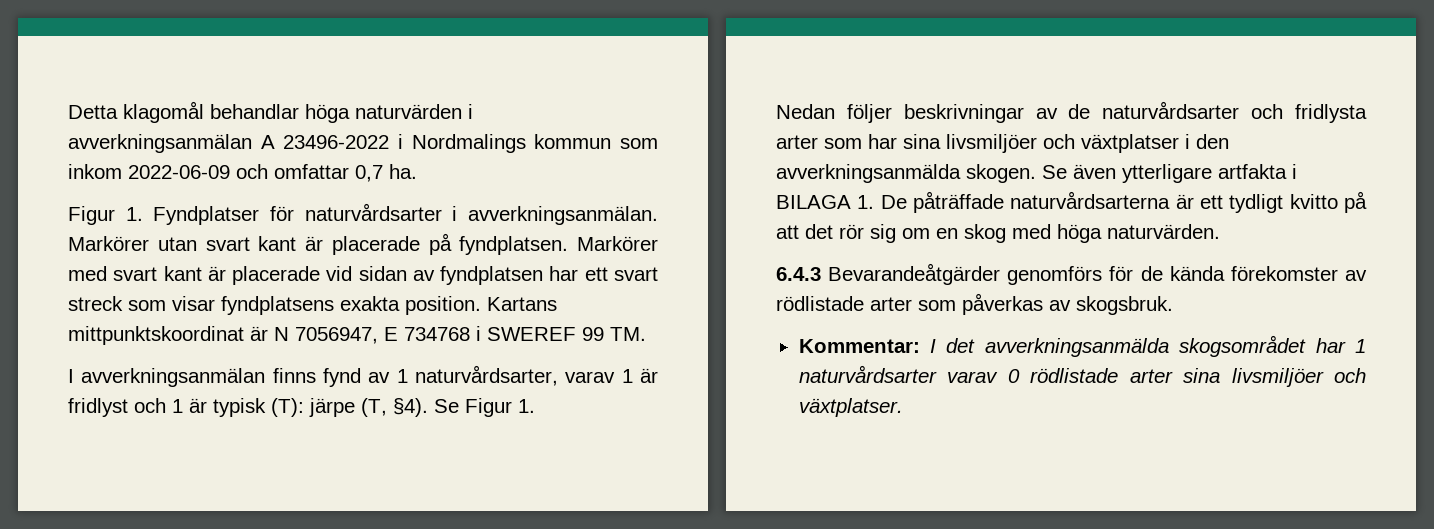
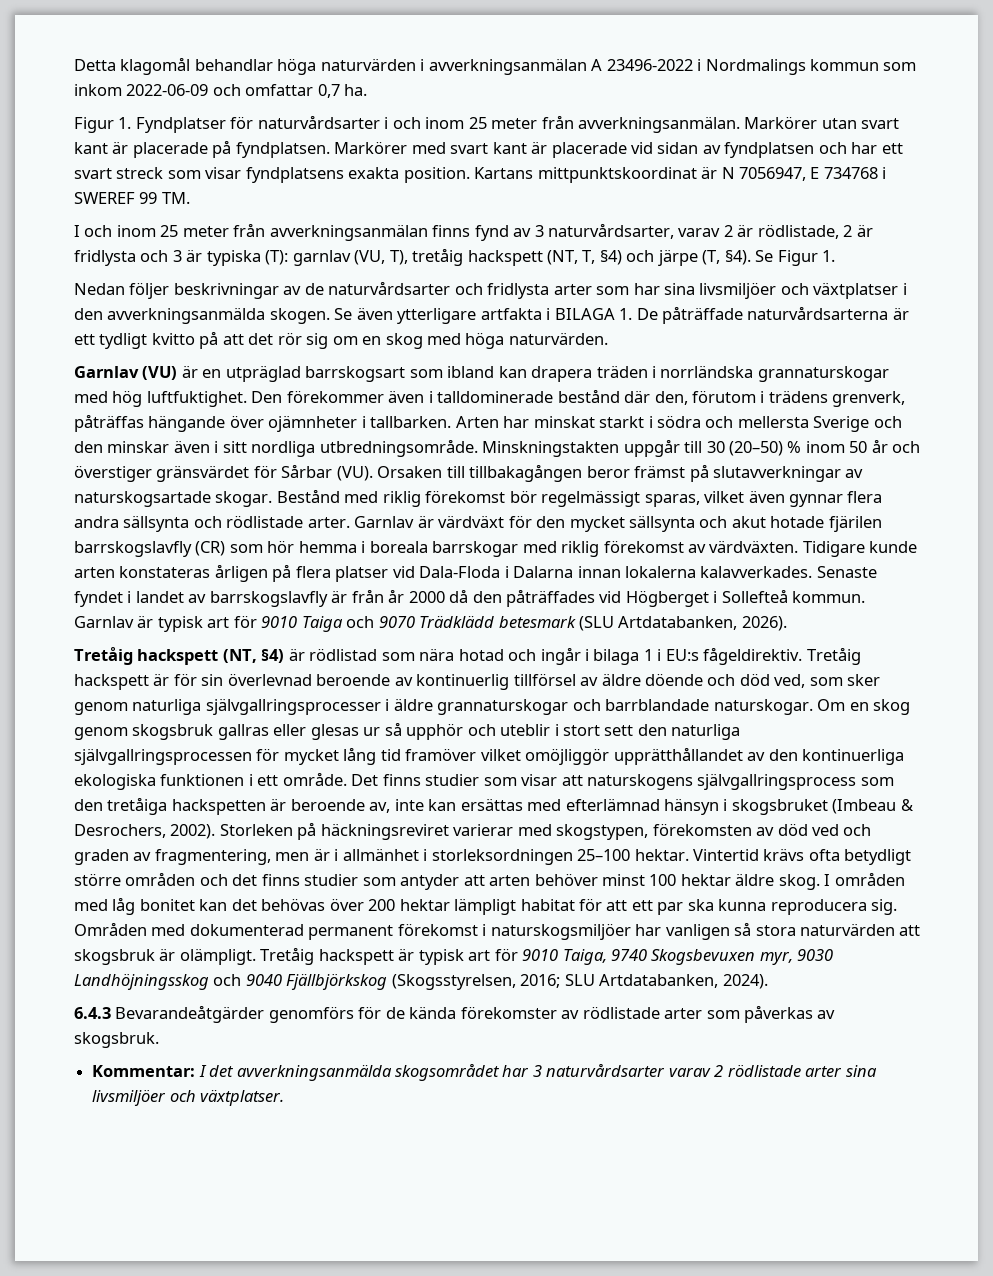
(458, 213) none -> [392,115,574,129] och inom 25 meter från
(544, 275) none -> [818,142,847,154] och
(74, 376) none -> [84,223,266,237] och inom 25 meter från
[396,369,408,383] 1 -> [534,225,544,237] 3
[621,368,658,383] [68,398,304,417] 1 är fridlyst och 1 är typisk (T): -> [723,224,873,239] [74,248,655,266] 2 är rödlistade, 2 är fridlysta och 3 är typiska (T): garnlav (VU, T), tretåig hackspett (NT, T, §4) och
(1220, 231) none -> [74,365,889,382] [74,389,906,407] [74,414,902,432] [74,439,921,457] [74,464,864,482] [74,489,883,507] [74,515,882,532] [74,540,918,557] [74,564,877,582] [74,589,866,607] [74,615,787,632] [74,647,861,665] [74,673,881,690] [74,698,911,715] [74,722,741,740] [74,747,905,765] [74,772,894,790] [74,797,914,815] [74,822,872,840] [74,848,912,865] [74,872,905,890] [74,897,898,915] [74,922,921,940] [74,947,834,965] [74,973,768,990] // Garnlav (VU) är en utpräglad barrskogsart som ibland kan drapera träden i norrländska grannaturskogar med hög luftfuktighet. Den förekommer även i talldominerade bestånd där den, förutom i trädens grenverk, påträffas hängande över ojämnheter i tallbarken. Arten har minskat starkt i södra och mellersta Sverige och den minskar även i sitt nordliga utbredningsområde. Minskningstakten uppgår till 30 (20–50) % inom 50 år och överstiger gränsvärdet för Sårbar (VU). Orsaken till tillbakagången beror främst på slutavverkningar av naturskogsartade skogar. Bestånd med riklig förekomst bör regelmässigt sparas, vilket även gynnar flera andra sällsynta och rödlistade arter. Garnlav är värdväxt för den mycket sällsynta och akut hotade fjärilen barrskogslavfly (CR) som hör hemma i boreala barrskogar med riklig förekomst av värdväxten. Tidigare kunde arten konstateras årligen på flera platser vid Dala-Floda i Dalarna innan lokalerna kalavverkades. Senaste fyndet i landet av barrskogslavfly är från år 2000 då den påträffades vid Högberget i Sollefteå kommun. Garnlav är typisk art för 9010 Taiga och 9070 Trädklädd betesmark (SLU Artdatabanken, 2026). // Tretåig hackspett (NT, §4) är rödlistad som nära hotad och ingår i bilaga 1 i EU:s fågeldirektiv. Tretåig hackspett är för sin överlevnad beroende av kontinuerlig tillförsel av äldre döende och död ved, som sker genom naturliga självgallringsprocesser i äldre grannaturskogar och barrblandade naturskogar. Om en skog genom skogsbruk gallras eller glesas ur så upphör och uteblir i stort sett den naturliga självgallringsprocessen för mycket lång tid framöver vilket omöjliggör upprätthållandet av den kontinuerliga ekologiska funktionen i ett område. Det finns studier som visar att naturskogens självgallringsprocess som den tretåiga hackspetten är beroende av, inte kan ersättas med efterlämnad hänsyn i skogsbruket (Imbeau & Desrochers, 2002). Storleken på häckningsreviret varierar med skogstypen, förekomsten av död ved och graden av fragmentering, men är i allmänhet i storleksordningen 25–100 hektar. Vintertid krävs ofta betydligt större områden och det finns studier som antyder att arten behöver minst 100 hektar äldre skog. I områden med låg bonitet kan det behövas över 200 hektar lämpligt habitat för att ett par ska kunna reproducera sig. Områden med dokumenterad permanent förekomst i naturskogsmiljöer har vanligen så stora naturvärden att skogsbruk är olämpligt. Tretåig hackspett är typisk art för 9010 Taiga, 9740 Skogsbevuxen myr, 9030 Landhöjningsskog och 9040 Fjällbjörkskog (Skogsstyrelsen, 2016; SLU Artdatabanken, 2024).
[1355,339,1366,353] 1 -> [532,1065,542,1077] 3
[1007,369,1020,383] 0 -> [714,1065,724,1077] 2

